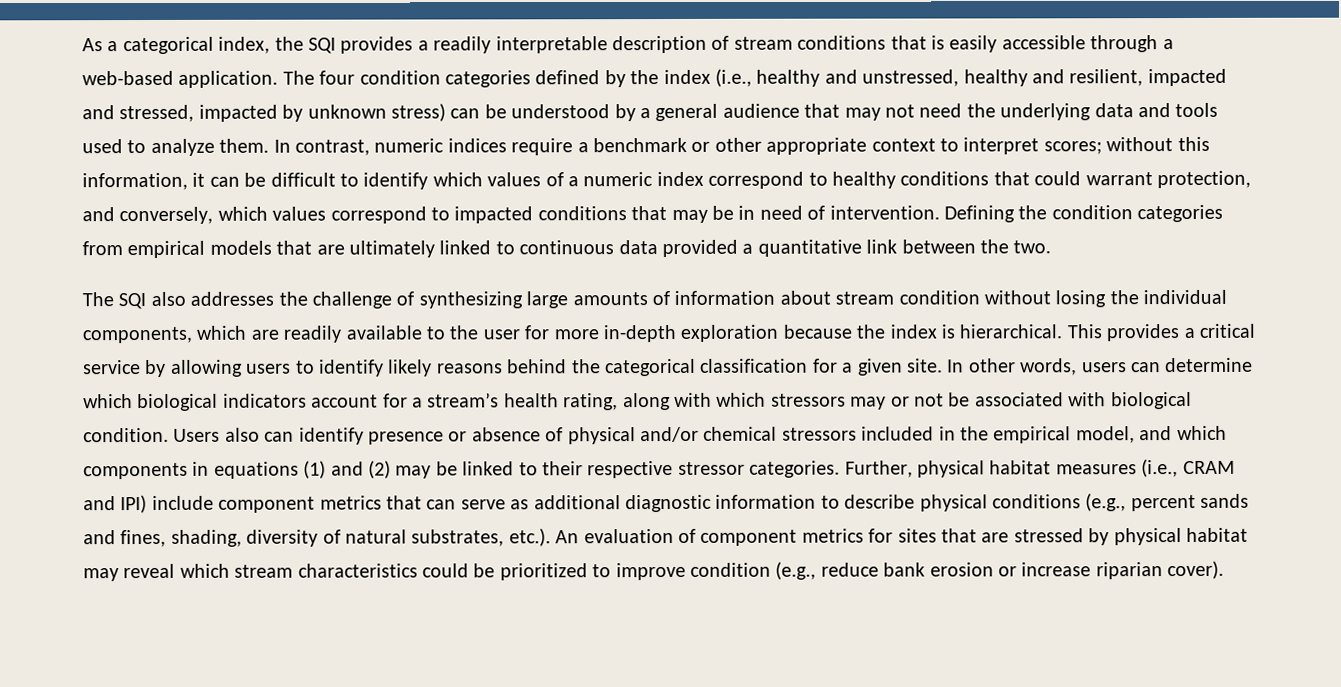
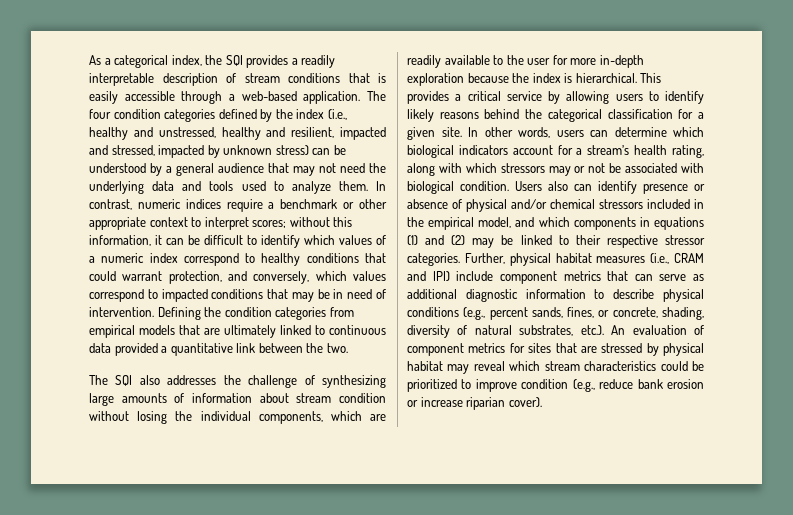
[1200,493,1250,508] [83,529,167,548] sands and fines, -> [531,307,658,318] sands, fines, or concrete,

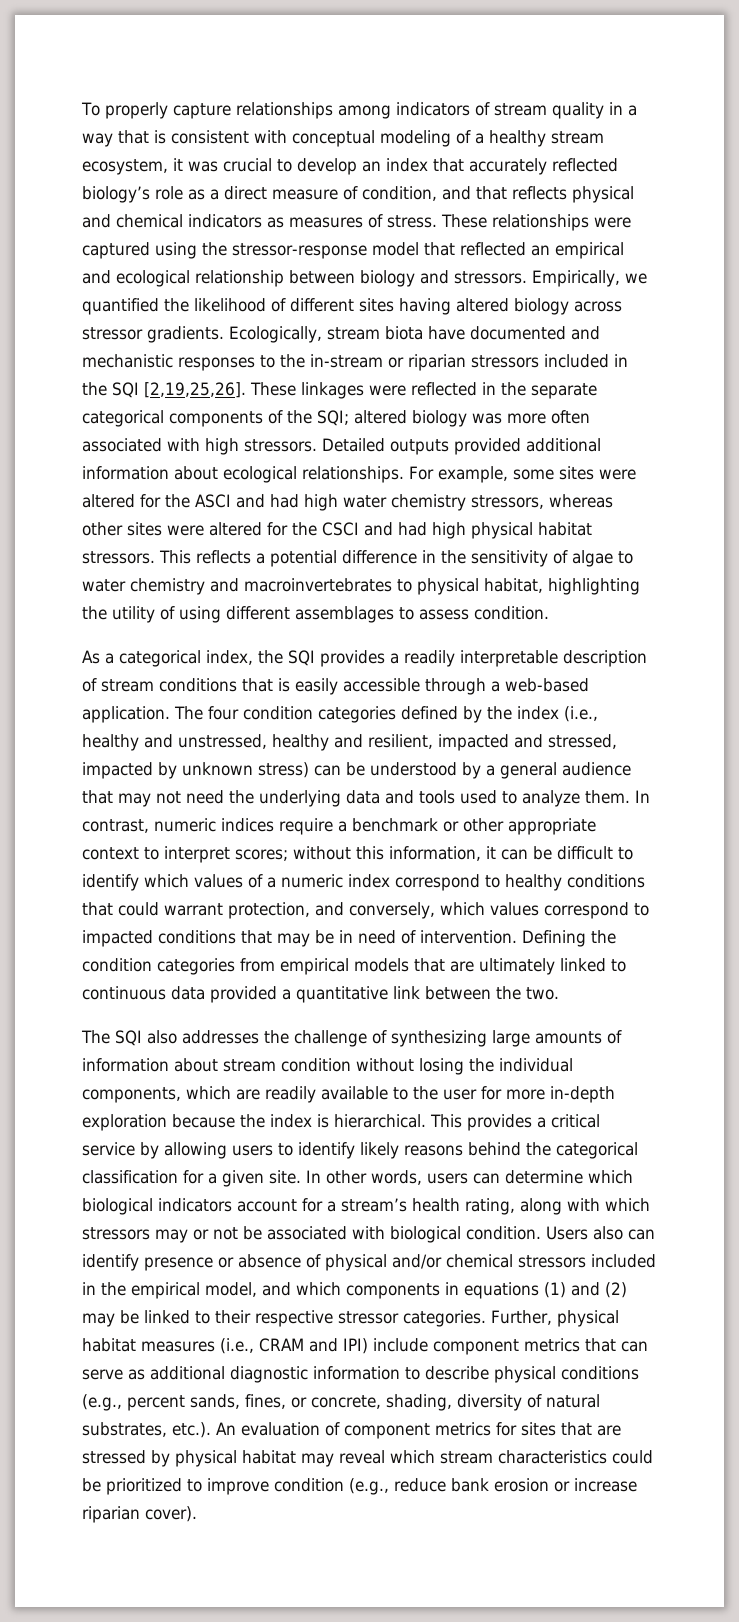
(89, 60) none -> [81,102,637,119] [82,130,604,147] [82,158,618,175] [82,186,634,203] [82,214,631,231] [82,242,624,259] [82,270,647,287] [82,298,622,315] [82,326,600,343] [82,354,628,371] [82,382,597,399] [82,410,590,427] [82,438,601,455] [82,466,636,483] [82,494,613,511] [82,522,592,539] [82,550,633,567] [82,578,640,595] [82,606,549,623] To properly capture relationships among indicators of stream quality in a way that is consistent with conceptual modeling of a healthy stream ecosystem, it was crucial to develop an index that accurately reflected biology’s role as a direct measure of condition, and that reflects physical and chemical indicators as measures of stress. These relationships were captured using the stressor-response model that reflected an empirical and ecological relationship between biology and stressors. Empirically, we quantified the likelihood of different sites having altered biology across stressor gradients. Ecologically, stream biota have documented and mechanistic responses to the in-stream or riparian stressors included in the SQI [2,19,25,26]. These linkages were reflected in the separate categorical components of the SQI; altered biology was more often associated with high stressors. Detailed outputs provided additional information about ecological relationships. For example, some sites were altered for the ASCI and had high water chemistry stressors, whereas other sites were altered for the CSCI and had high physical habitat stressors. This reflects a potential difference in the sensitivity of algae to water chemistry and macroinvertebrates to physical habitat, highlighting the utility of using different assemblages to assess condition. //

